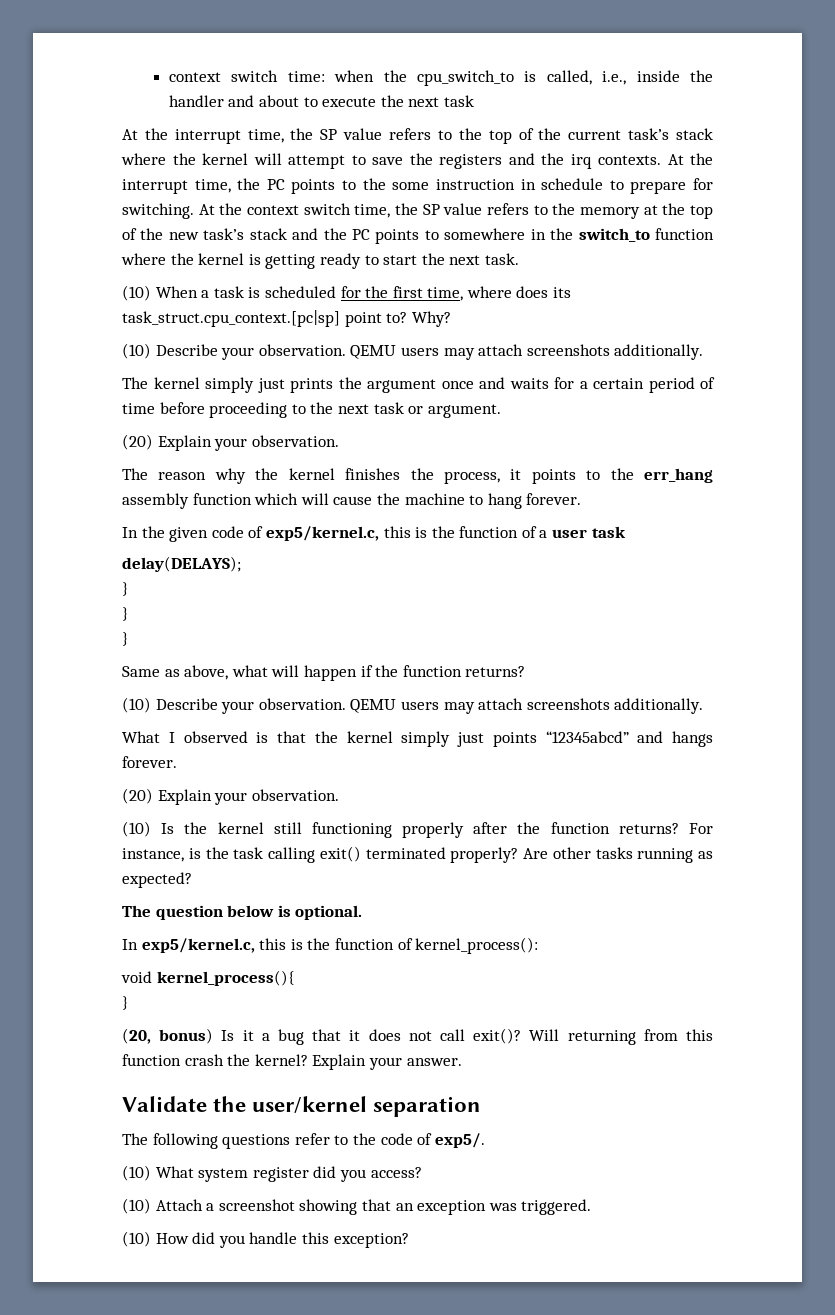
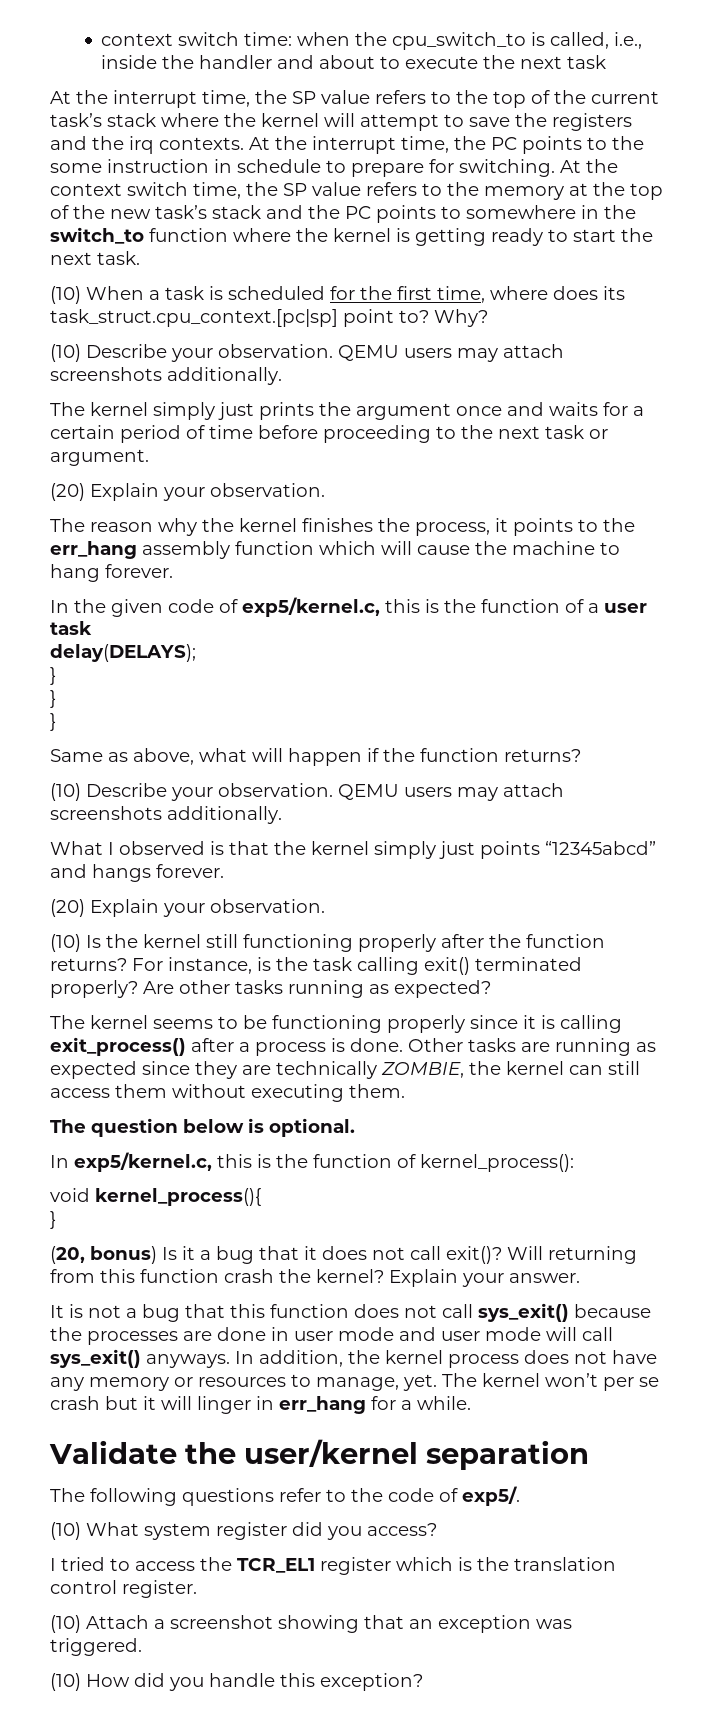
(192, 880) none -> [50,1015,622,1033] [50,1037,656,1056] [50,1061,640,1079] [50,1084,405,1102] // The kernel seems to be functioning properly since it is calling exit_process() after a process is done. Other tasks are running as expected since they are technically ZOMBIE, the kernel can still access them without executing them.
(462, 1062) none -> [50,1303,651,1322] [50,1327,613,1345] [50,1349,657,1368] [50,1373,659,1391] [50,1396,471,1414] // It is not a bug that this function does not call sys_exit() because the processes are done in user mode and user mode will call sys_exit() anyways. In addition, the kernel process does not have any memory or resources to manage, yet. The kernel won’t per se crash but it will linger in err_hang for a while.
(422, 1172) none -> [50,1557,616,1575] [50,1580,197,1598] // I tried to access the TCR_EL1 register which is the translation control register.

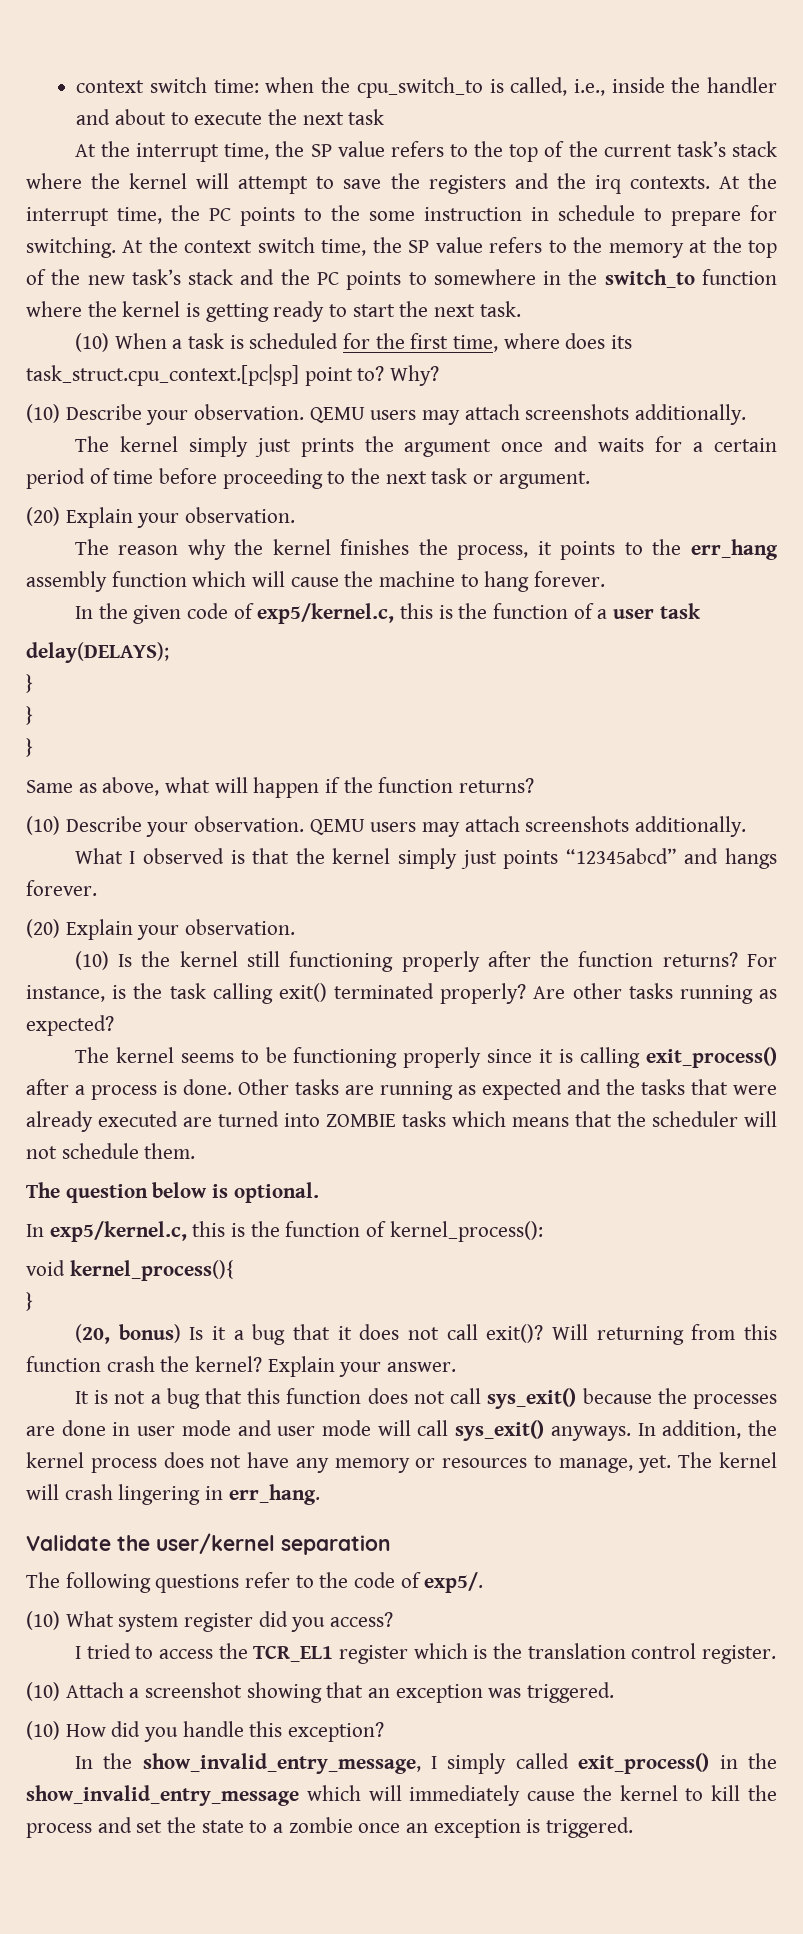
[142,1061,640,1079] [50,1084,344,1102] since they are technically ZOMBIE, the kernel can still access them without executing -> [567,1079,777,1095] [26,1111,777,1132] [26,1143,139,1159] and the tasks that were already executed are turned into ZOMBIE tasks which means that the scheduler will not schedule
[545,1373,659,1391] [50,1396,471,1414] won’t per se crash but it will linger in err_hang for a while. -> [26,1484,320,1505] will crash lingering in err_hang.
(423, 1682) none -> [74,1753,777,1774] [26,1785,778,1806] [26,1817,634,1838] // In the show_invalid_entry_message, I simply called exit_process() in the show_invalid_entry_message which will immediately cause the kernel to kill the process and set the state to a zombie once an exception is triggered.

